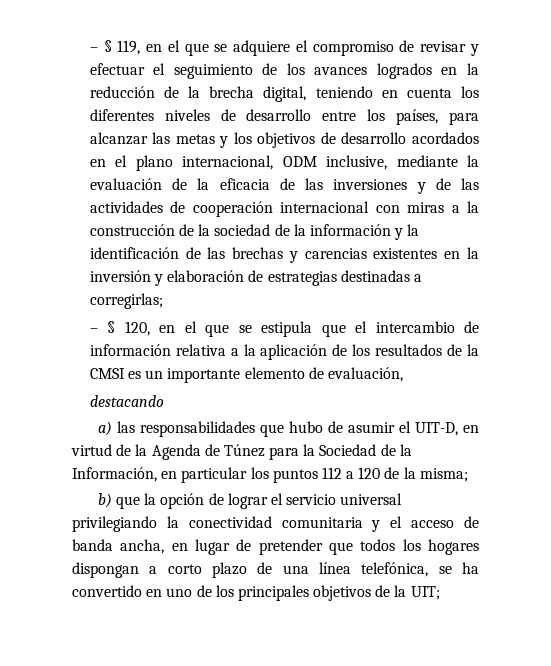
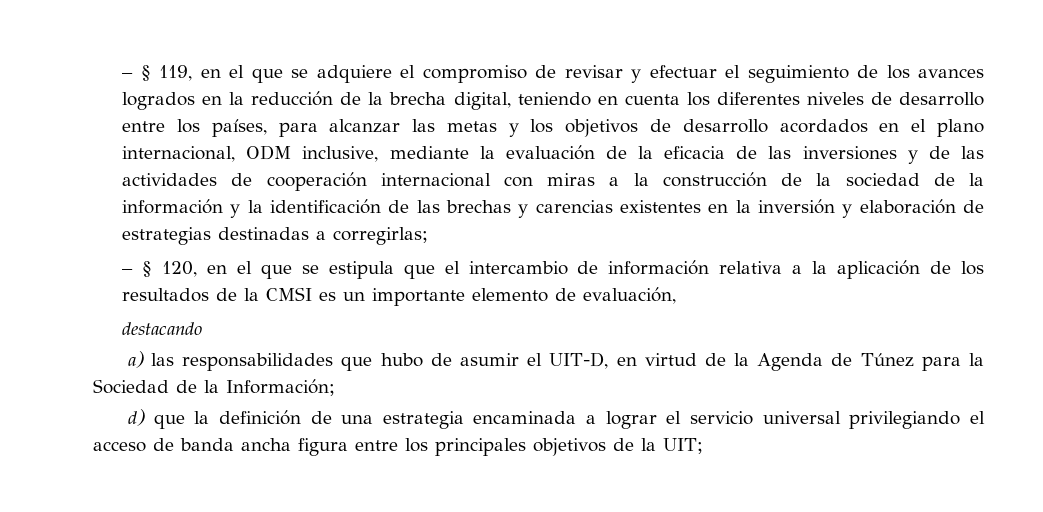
[72,467,468,483] [97,493,224,509] Información, en particular los puntos 112 a 120 de la misma; // b) que la opción de -> [226,379,335,396] [127,409,597,429] Información; // d) que la definición de una estrategia encaminada a
[166,516,479,532] [72,539,479,555] [72,562,479,578] [72,585,212,597] la conectividad comunitaria y el acceso de banda ancha, en lugar de pretender que todos los hogares dispongan a corto plazo de una línea telefónica, se ha convertido en uno de -> [969,411,985,424] [93,438,398,456] el acceso de banda ancha figura entre

